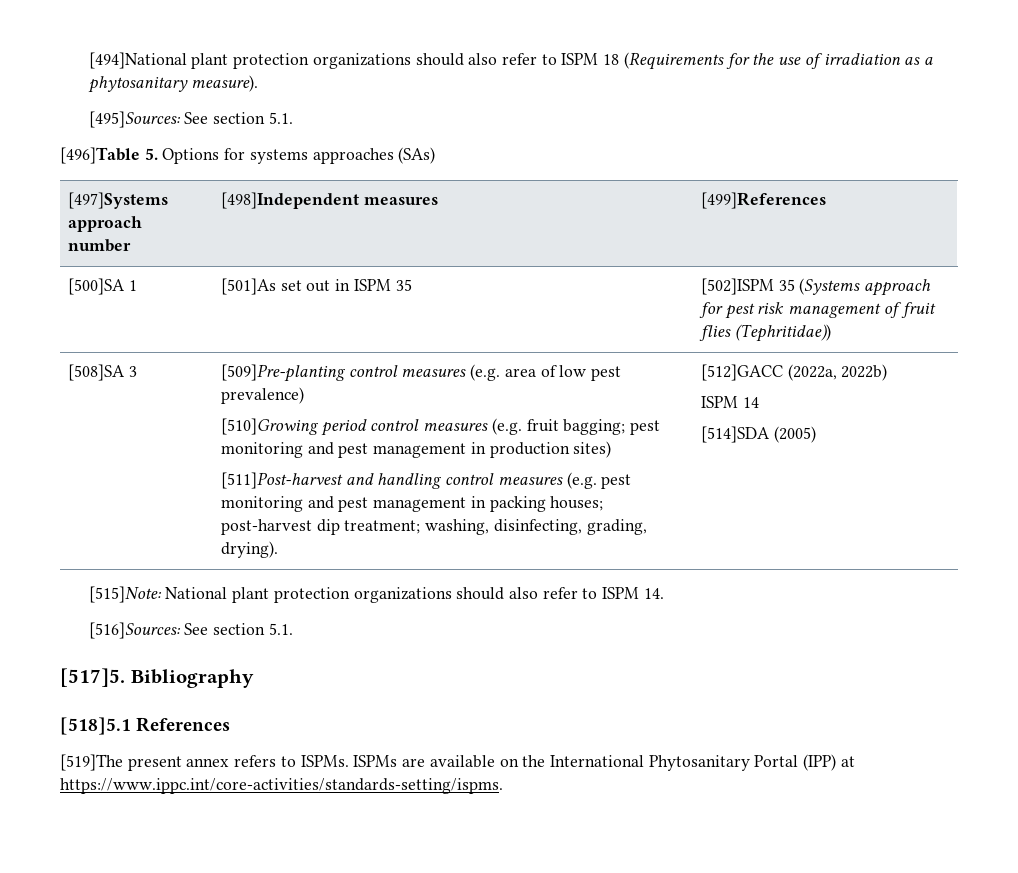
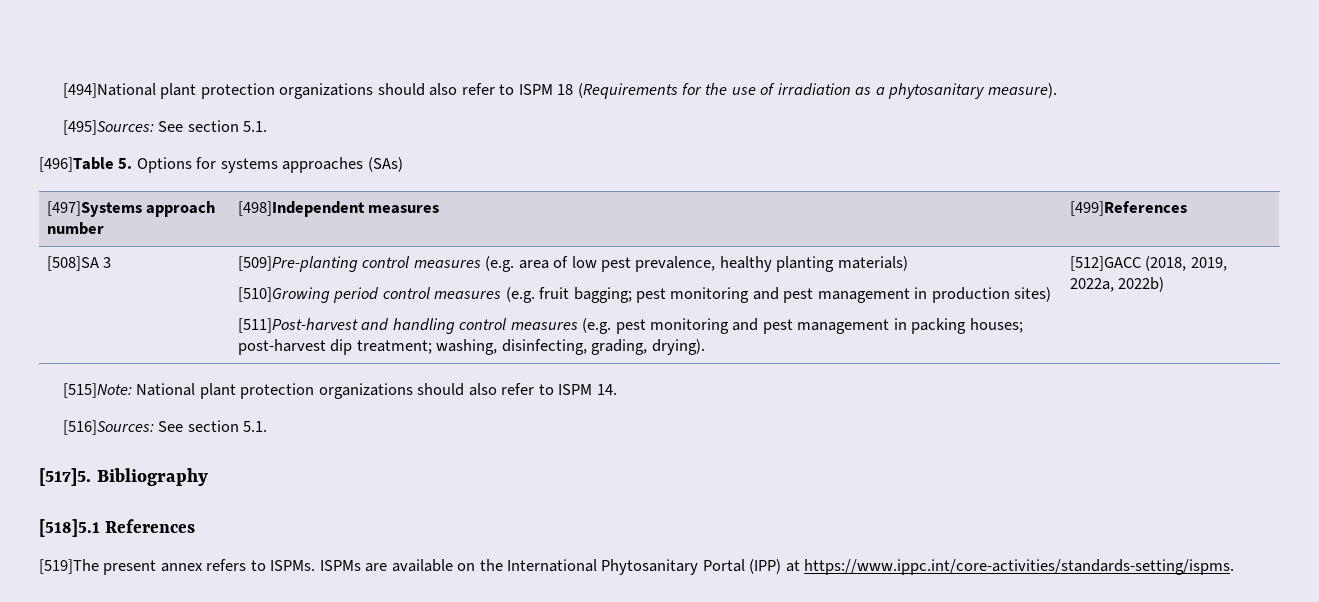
[67,278,137,295] [220,278,412,295] [700,278,932,296] [698,302,936,319] [698,324,831,342] // [500]SA 1 | [501]As set out in ISPM 35 | [502]ISPM 35 (Systems approach for pest risk management of fruit flies (Tephritidae)) -> (1187, 208) none
[220,387,304,404] prevalence) -> [635,256,908,272] prevalence, healthy planting materials)
[787,364,888,381] [700,396,759,408] [700,426,816,443] (2022a, 2022b) // ISPM 14 // [514]SDA (2005) -> [1145,256,1227,271] [1069,277,1165,292] (2018, 2019, 2022a, 2022b)

